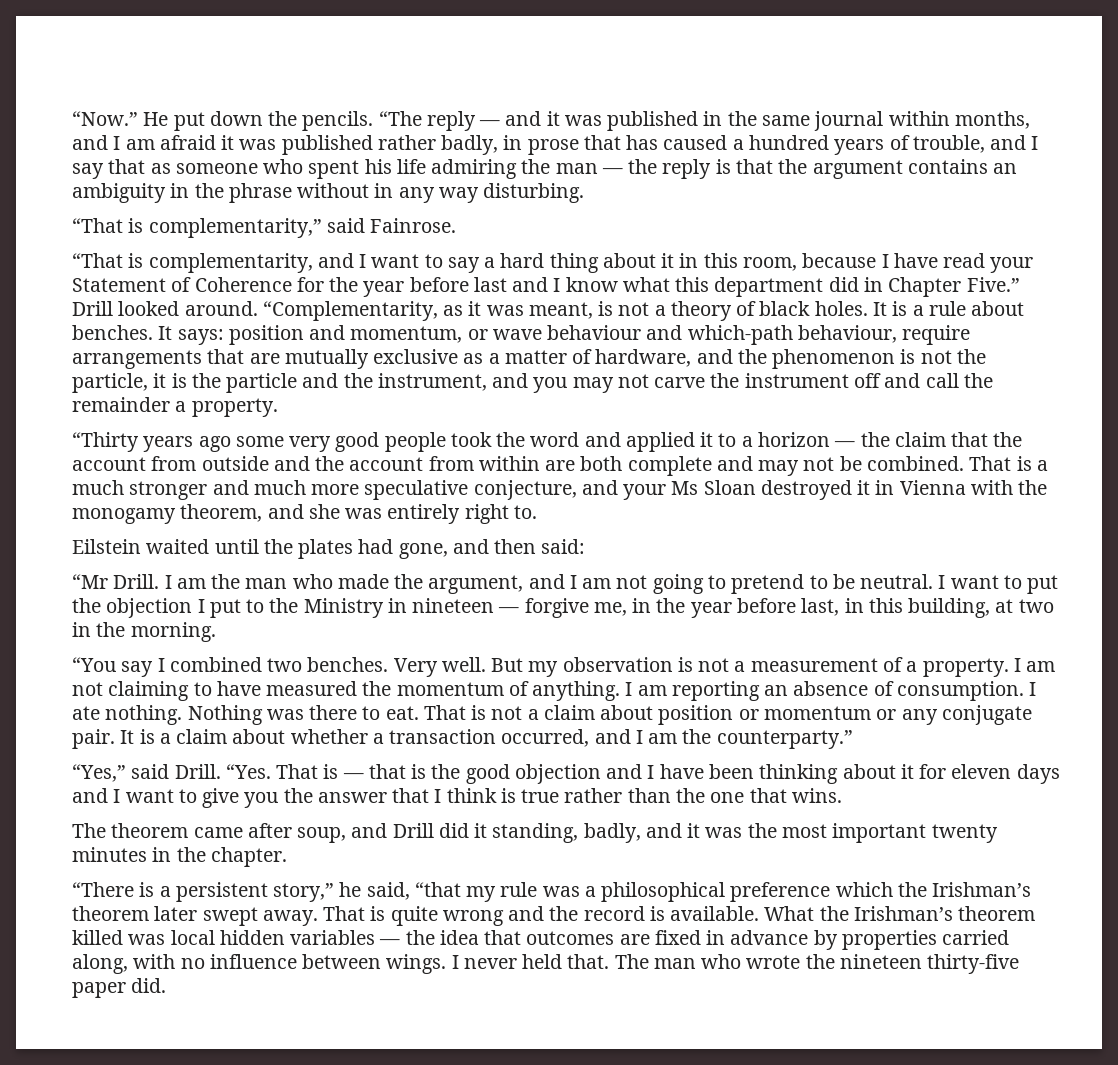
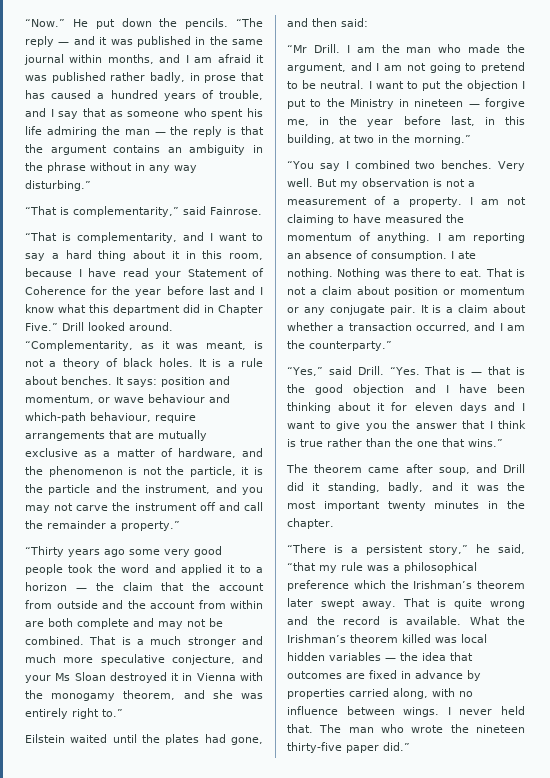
[483,183,585,203] disturbing. -> [25,180,91,191] disturbing.”
[191,398,278,417] property. -> [121,521,180,531] property.”
[513,505,537,519] to. -> [102,709,123,717] to.”
[130,622,216,642] morning. -> [414,135,471,145] morning.”
[791,788,842,803] wins. -> [468,439,503,447] wins.”
[131,978,167,993] did. -> [383,742,410,751] did.”

